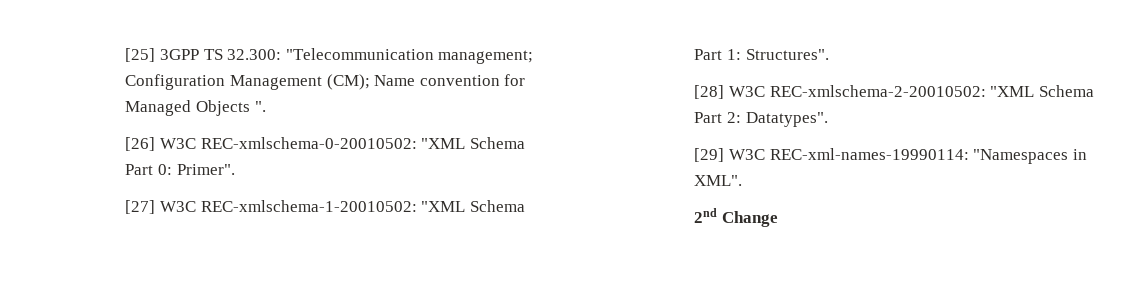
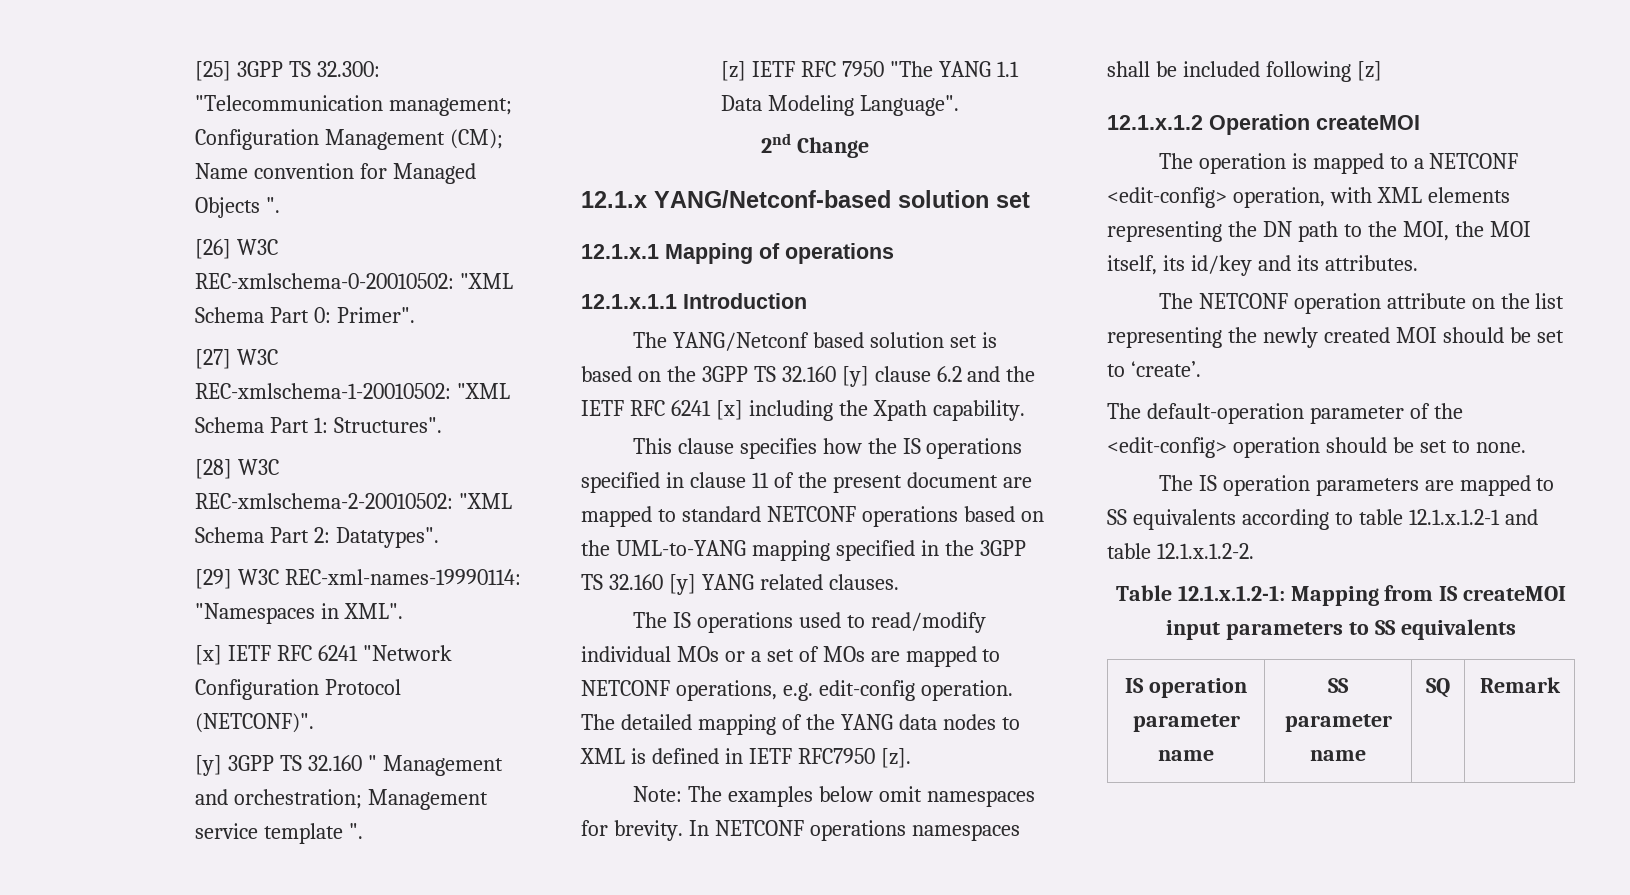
[694,208,779,227] 2nd Change -> [195,645,453,665] [195,679,402,700] [195,713,315,733] [195,755,504,776] [195,789,489,810] [195,823,364,844] [721,61,1020,81] [721,95,960,116] [761,133,869,158] [581,190,1030,208] [581,243,894,264] [581,293,807,309] [632,332,997,351] [581,366,1036,387] [581,400,1025,421] [632,438,1023,459] [581,472,1032,493] [581,506,1044,527] [581,540,1026,561] [581,574,899,595] [632,612,986,633] [581,646,1001,667] [581,680,1013,701] [581,714,1020,735] [580,748,911,768] [632,786,1035,807] [581,820,1020,841] [1107,61,1382,82] [1107,114,1420,135] [1158,153,1519,174] [1107,187,1510,208] [1107,221,1531,242] [1107,255,1418,276] [1158,293,1565,314] [1107,327,1564,348] [1107,361,1201,377] [1107,403,1463,424] [1107,437,1526,458] [1158,475,1555,496] [1107,509,1538,530] [1107,543,1254,559] [1115,585,1567,606] [1166,619,1516,640] [1125,678,1247,698] [1132,714,1240,732] [1158,750,1214,761] [1328,678,1349,693] [1284,714,1392,732] [1310,750,1366,761] [1426,678,1450,698] [1479,677,1561,693] [x] IETF RFC 6241 "Network Configuration Protocol (NETCONF)". // [y] 3GPP TS 32.160 " Management and orchestration; Management service template ". // [z] IETF RFC 7950 "The YANG 1.1 Data Modeling Language". // 2nd Change // 12.1.x YANG/Netconf-based solution set // 12.1.x.1 Mapping of operations // 12.1.x.1.1 Introduction // The YANG/Netconf based solution set is based on the 3GPP TS 32.160 [y] clause 6.2 and the IETF RFC 6241 [x] including the Xpath capability. // This clause specifies how the IS operations specified in clause 11 of the present document are mapped to standard NETCONF operations based on the UML-to-YANG mapping specified in the 3GPP TS 32.160 [y] YANG related clauses. // The IS operations used to read/modify individual MOs or a set of MOs are mapped to NETCONF operations, e.g. edit-config operation. The detailed mapping of the YANG data nodes to XML is defined in IETF RFC7950 [z]. // Note: The examples below omit namespaces for brevity. In NETCONF operations namespaces shall be included following [z] // 12.1.x.1.2 Operation createMOI // The operation is mapped to a NETCONF <edit-config> operation, with XML elements representing the DN path to the MOI, the MOI itself, its id/key and its attributes. // The NETCONF operation attribute on the list representing the newly created MOI should be set to ‘create’. // The default-operation parameter of the <edit-config> operation should be set to none. // The IS operation parameters are mapped to SS equivalents according to table 12.1.x.1.2-1 and table 12.1.x.1.2-2. // Table 12.1.x.1.2-1: Mapping from IS createMOI input parameters to SS equivalents // IS operation parameter name | SS parameter name | SQ | Remark

